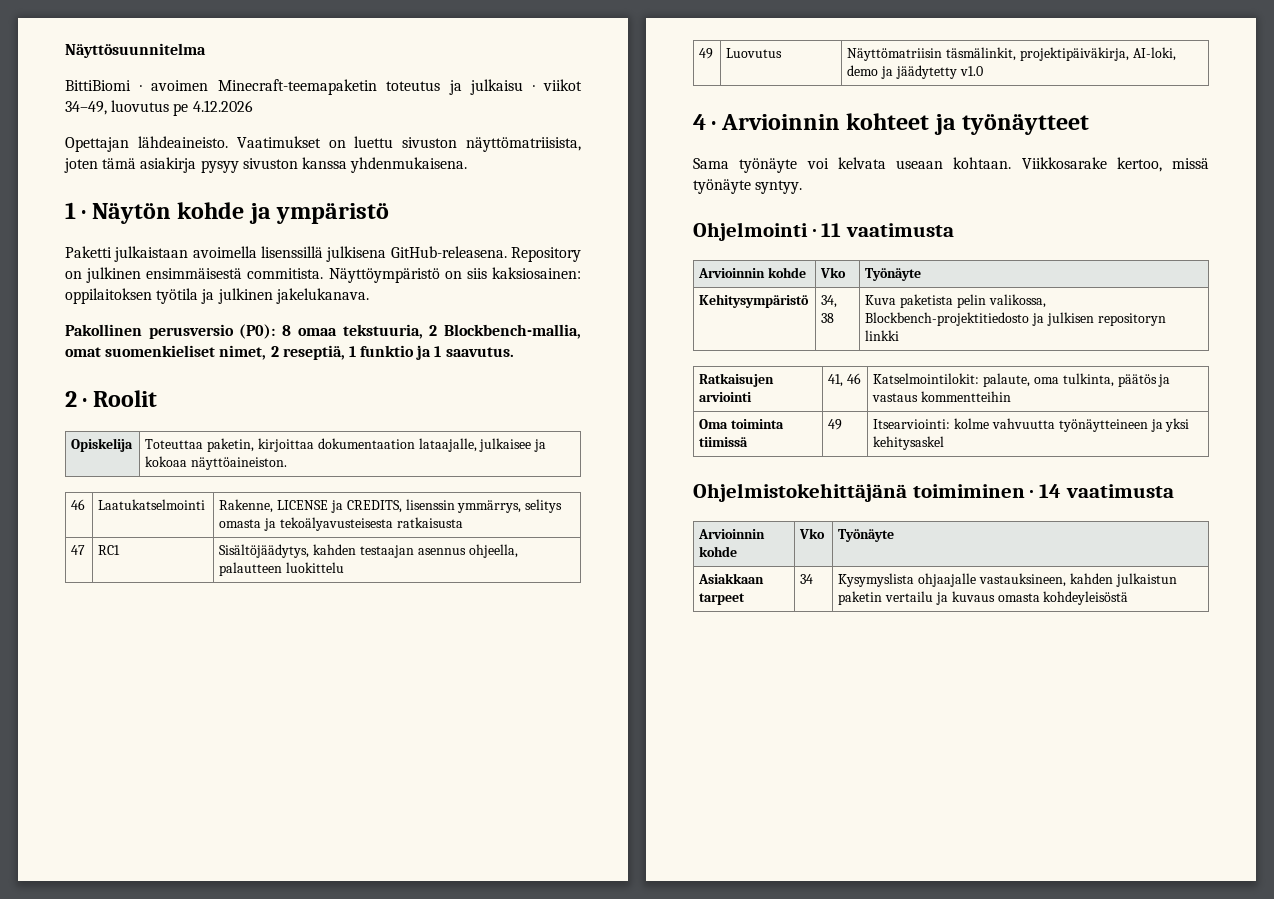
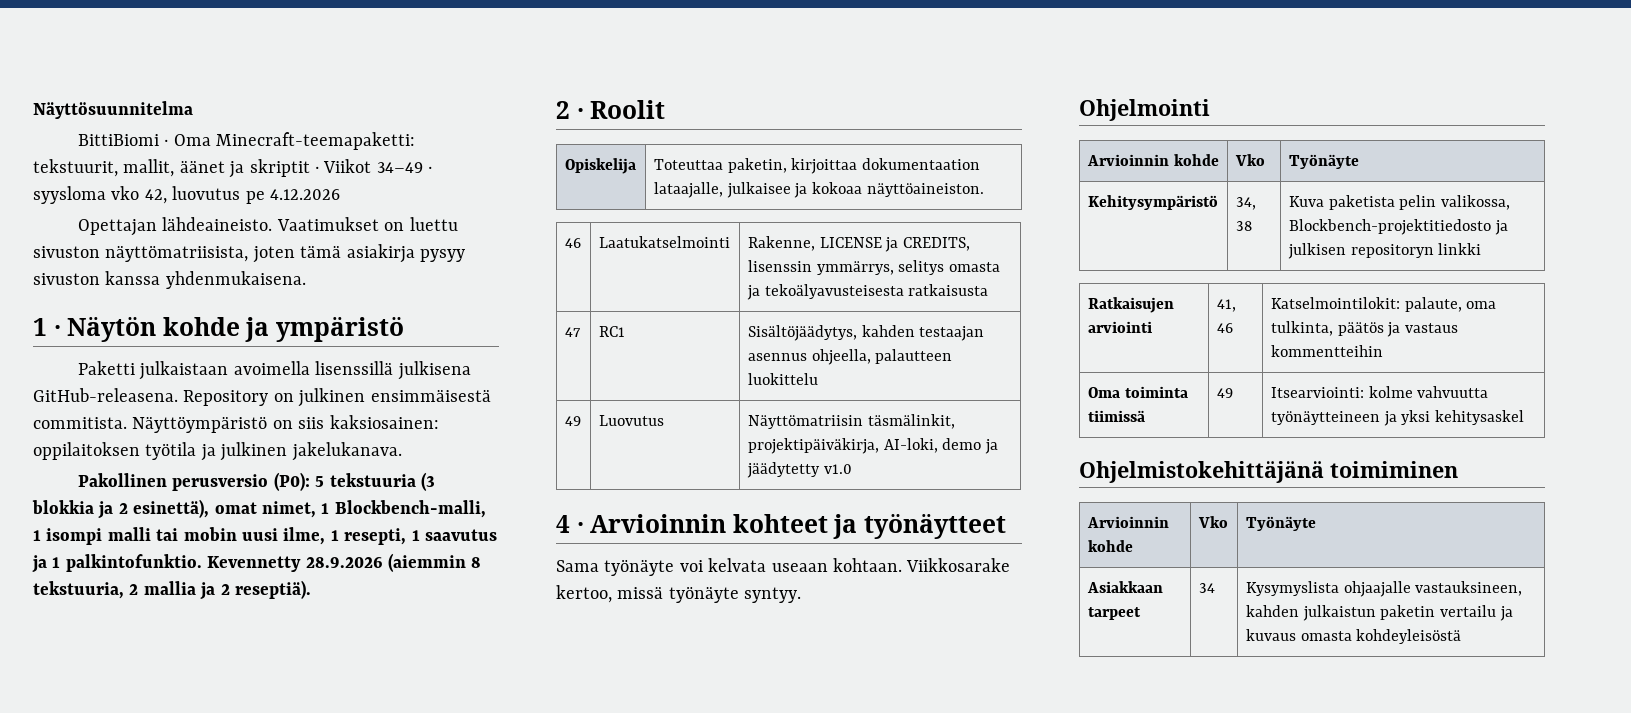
[151,79,582,95] [65,101,107,115] avoimen Minecraft-teemapaketin toteutus ja julkaisu · viikot 34–49, -> [173,132,416,150] [33,159,433,178] [33,186,167,204] Oma Minecraft-teemapaketti: tekstuurit, mallit, äänet ja skriptit · Viikot 34–49 · syysloma vko 42,
[282,324,581,339] [65,345,514,360] 8 omaa tekstuuria, 2 Blockbench-mallia, omat suomenkieliset nimet, 2 reseptiä, 1 funktio ja 1 saavutus. -> [315,472,436,491] [32,499,486,519] [33,527,497,545] [32,553,482,573] [33,580,311,600] 5 tekstuuria (3 blokkia ja 2 esinettä), omat nimet, 1 Blockbench-malli, 1 isompi malli tai mobin uusi ilme, 1 resepti, 1 saavutus ja 1 palkintofunktio. Kevennetty 28.9.2026 (aiemmin 8 tekstuuria, 2 mallia ja 2 reseptiä).
[812,223,955,237] · 11 vaatimusta -> (1210, 110) none
[1030,484,1174,498] · 14 vaatimusta -> (1458, 469) none

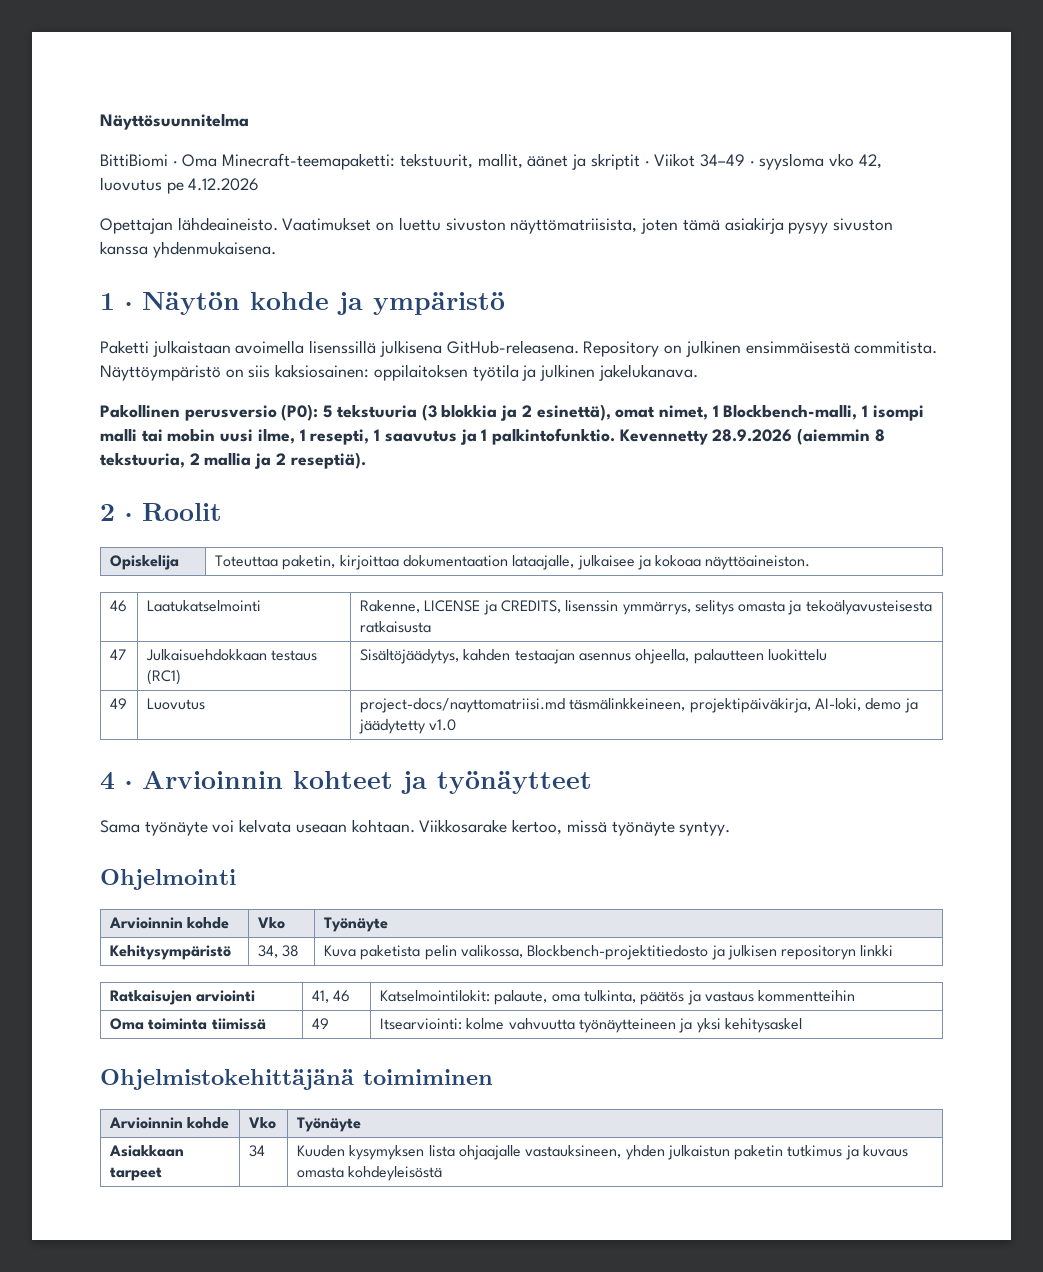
[598,326,625,337] RC1 -> [145,649,318,661] [146,669,181,685] Julkaisuehdokkaan testaus (RC1)
[747,414,955,429] Näyttömatriisin täsmälinkit, -> [359,698,686,713] project-docs/nayttomatriisi.md täsmälinkkeineen,
[1245,581,1339,596] Kysymyslista -> [296,1145,455,1160] Kuuden kysymyksen lista
[1245,605,1299,617] kahden -> [625,1145,665,1160] yhden
[1440,605,1497,617] vertailu -> [787,1145,843,1157] tutkimus

